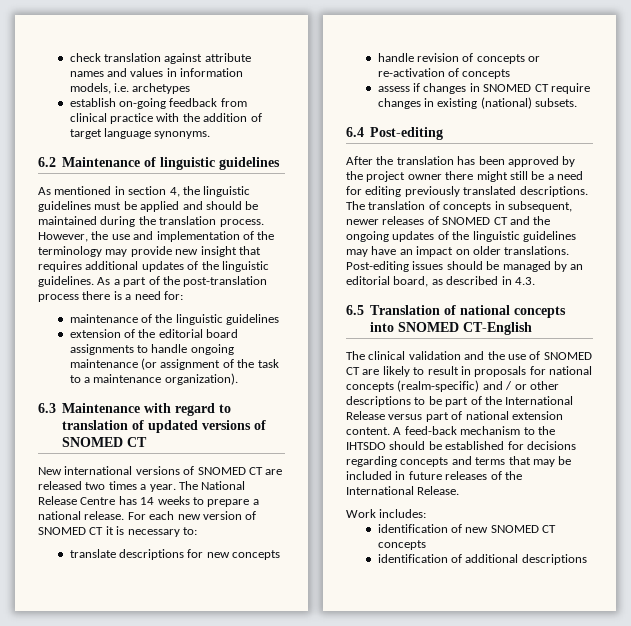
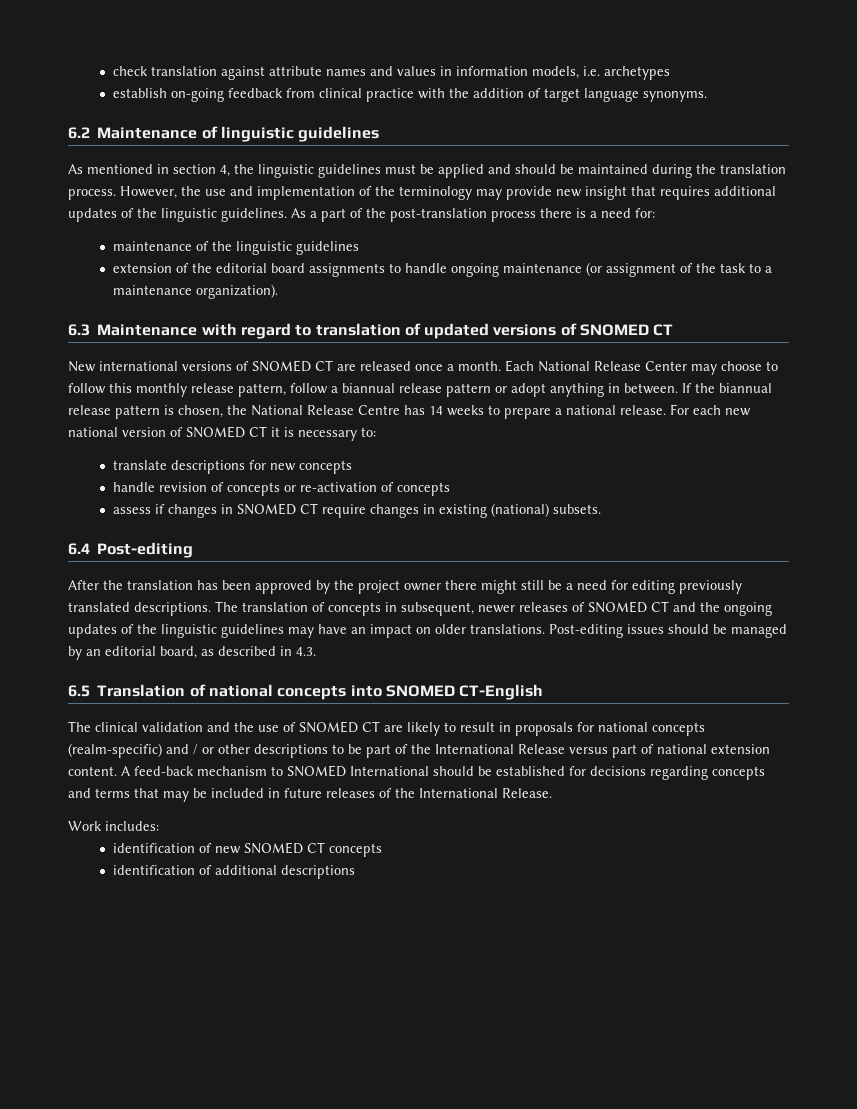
[85,481,198,492] two times a year. The -> [415,360,778,375] [68,383,772,397] [68,405,247,419] once a month. Each National Release Center may choose to follow this monthly release pattern, follow a biannual release pattern or adopt anything in between. If the biannual release pattern is chosen, the
(201, 517) none -> [68,427,118,437] national
[537,426,555,435] [346,442,386,450] the IHTSDO -> [287,765,429,777] SNOMED International

